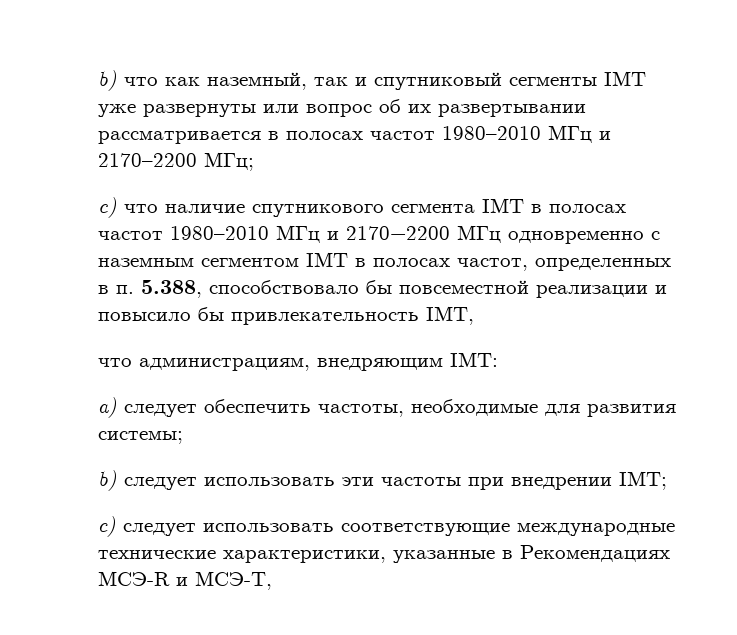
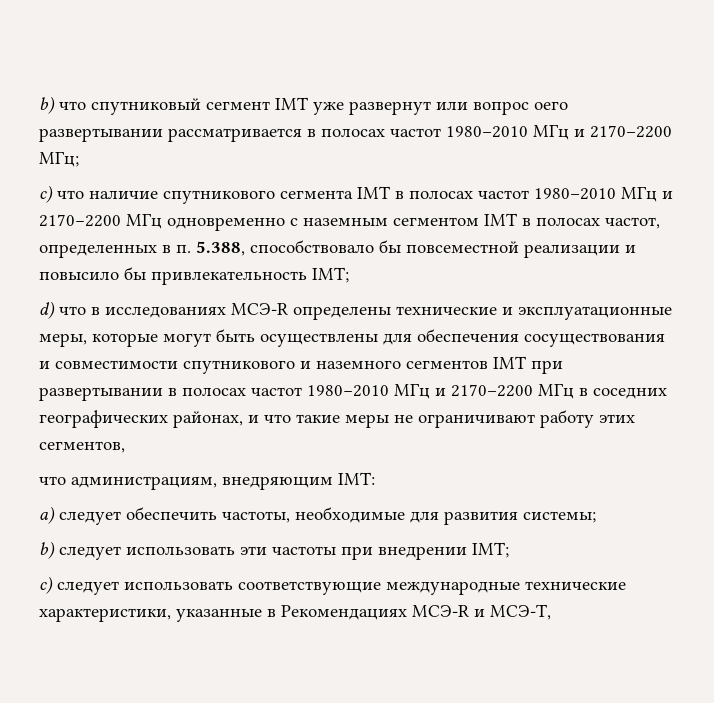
[165,72,597,90] как наземный, так и спутниковый сегменты -> [91,98,270,115] спутниковый сегмент
[143,104,256,117] развернуты -> [349,101,431,115] развернут
[379,99,431,113] об их -> [534,101,568,110] оего
[426,306,474,325] IMT, -> [312,267,349,283] [39,301,672,320] [39,329,665,347] [39,356,563,374] [39,383,667,401] [39,410,635,428] [39,441,125,453] IMT; // d) что в исследованиях МСЭ-R определены технические и эксплуатационные меры, которые могут быть осуществлены для обеспечения сосуществования и совместимости спутникового и наземного сегментов IMT при развертывании в полосах частот 1980−2010 МГц и 2170–2200 МГц в соседних географических районах, и что такие меры не ограничивают работу этих сегментов,

